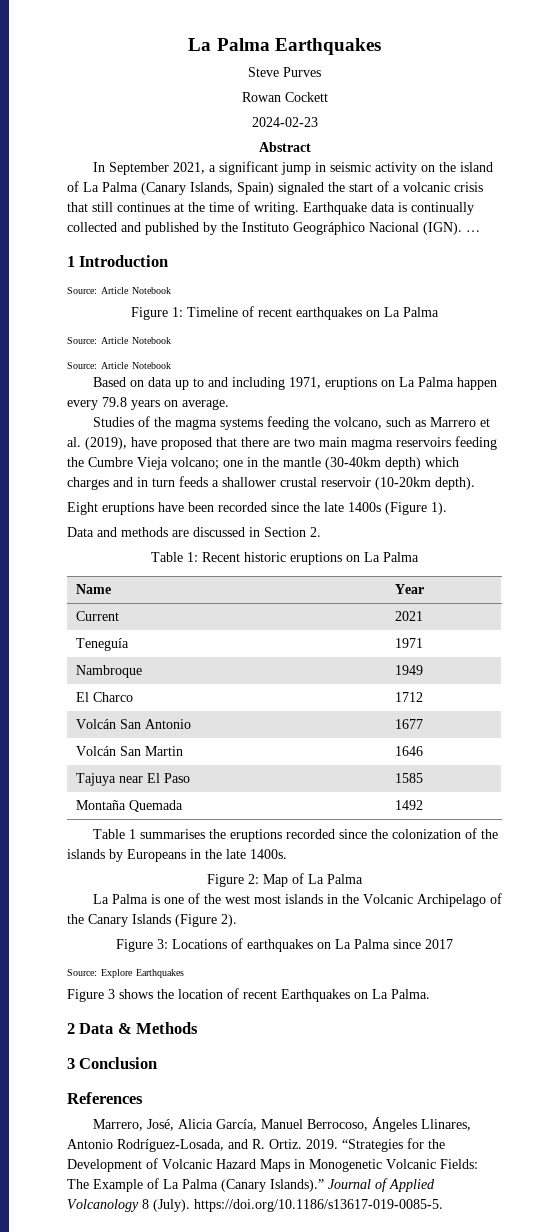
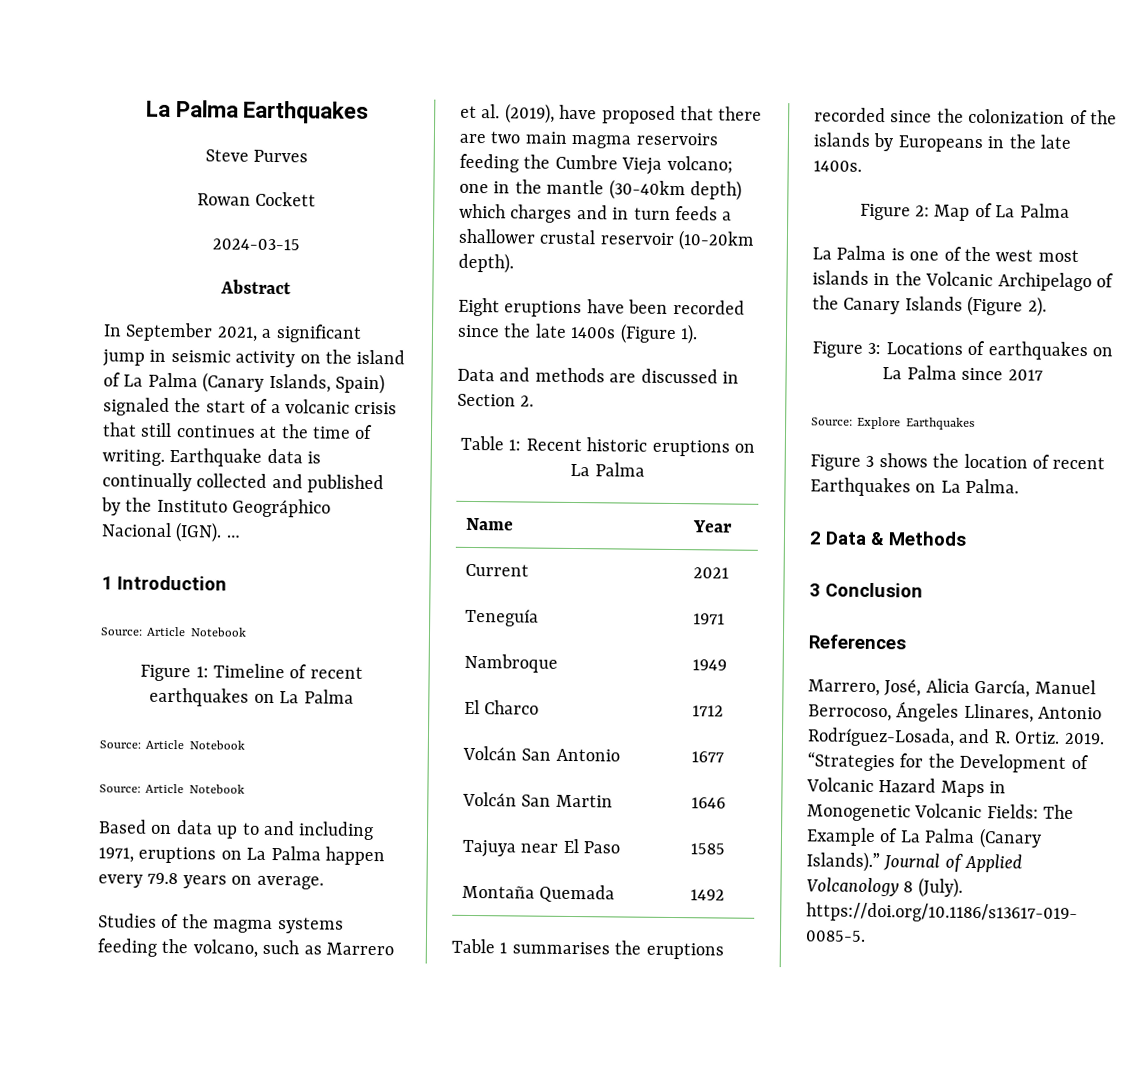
[251,117,318,127] 2024-02-23 -> [211,238,300,251] 2024-03-15

